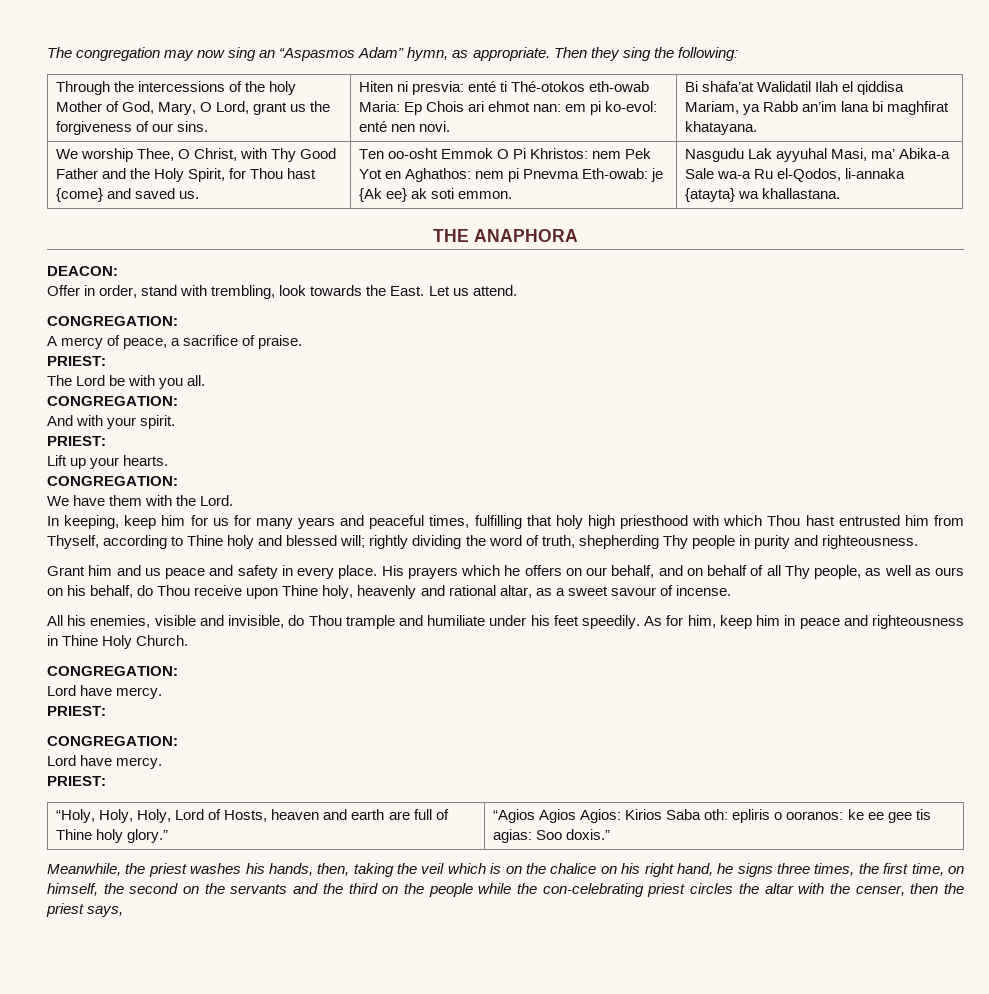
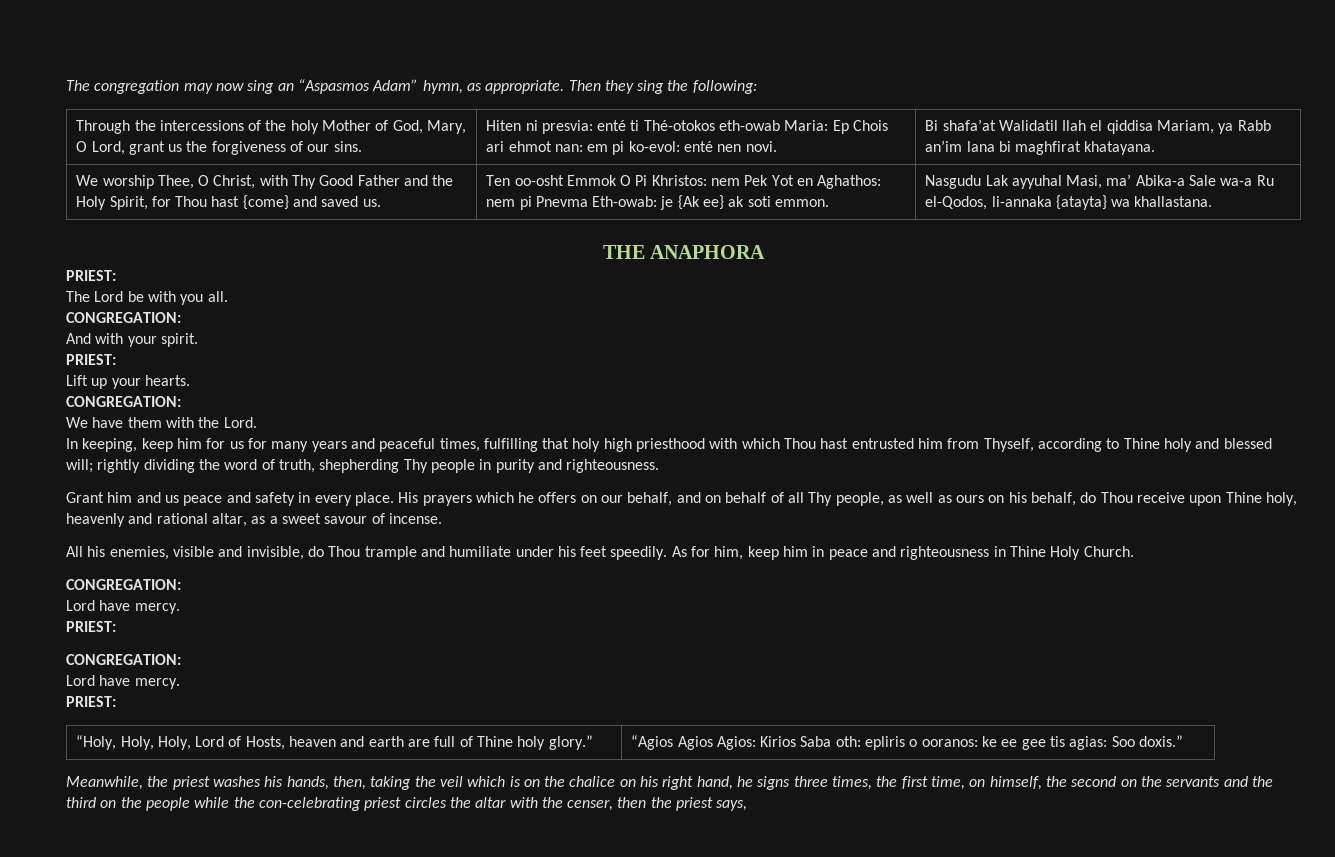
[47,266,118,276] [47,285,517,299] [47,316,178,326] [47,335,303,349] // DEACON: // Offer in order, stand with trembling, look towards the East. Let us attend. // CONGREGATION: // A mercy of peace, a sacrifice of praise. -> (766, 252) none

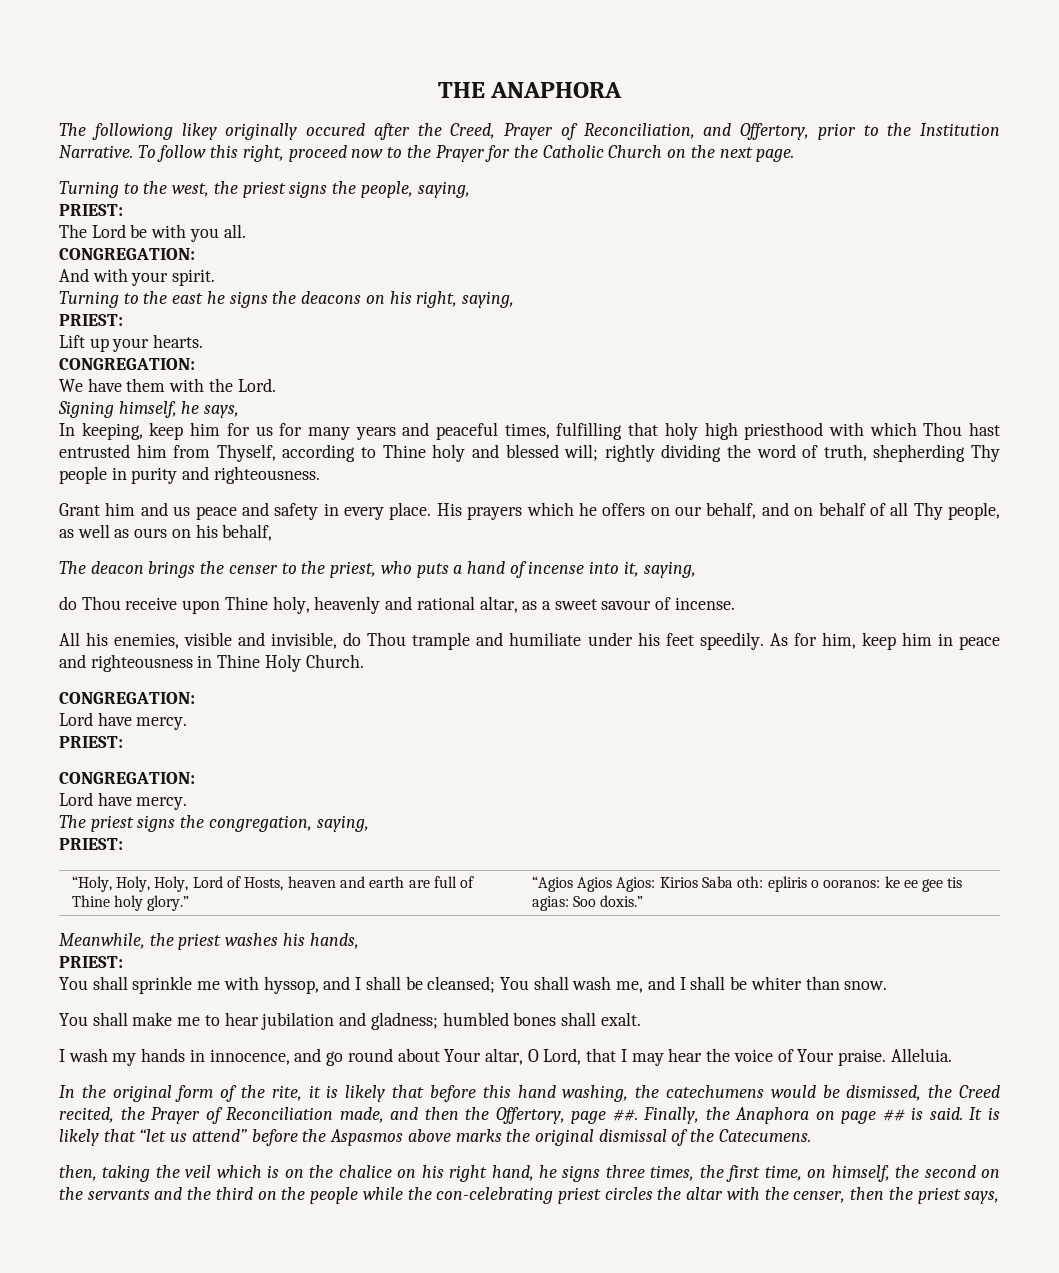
[66,79,757,94] [76,120,467,134] [76,141,362,155] [486,120,889,134] [486,141,777,155] [925,119,1271,134] [925,140,1156,155] [76,175,454,189] [76,195,381,210] [486,175,882,189] [486,195,830,210] [925,174,1274,189] [925,195,1213,210] [602,245,766,259] The congregation may now sing an “Aspasmos Adam” hymn, as appropriate. Then they sing the following: // Through the intercessions of the holy Mother of God, Mary, O Lord, grant us the forgiveness of our sins. | Hiten ni presvia: enté ti Thé-otokos eth-owab Maria: Ep Chois ari ehmot nan: em pi ko-evol: enté nen novi. | Bi shafa’at Walidatil Ilah el qiddisa Mariam, ya Rabb an’im lana bi maghfirat khatayana. // We worship Thee, O Christ, with Thy Good Father and the Holy Spirit, for Thou hast {come} and saved us. | Ten oo-osht Emmok O Pi Khristos: nem Pek Yot en Aghathos: nem pi Pnevma Eth-owab: je {Ak ee} ak soti emmon. | Nasgudu Lak ayyuhal Masi, ma’ Abika-a Sale wa-a Ru el-Qodos, li-annaka {atayta} wa khallastana. // THE ANAPHORA -> [437,82,623,98] [59,123,1000,140] [59,145,795,162] [59,181,470,198] THE ANAPHORA // The followiong likey originally occured after the Creed, Prayer of Reconciliation, and Offertory, prior to the Institution Narrative. To follow this right, proceed now to the Prayer for the Catholic Church on the next page. // Turning to the west, the priest signs the people, saying,
(198, 340) none -> [59,291,514,308] // Turning to the east he signs the deacons on his right, saying,
(257, 422) none -> [58,401,240,418] // Signing himself, he says,
(1076, 499) none -> [59,561,696,578] // The deacon brings the censer to the priest, who puts a hand of incense into it, saying, //
(180, 683) none -> [59,815,369,832] // The priest signs the congregation, saying,
(329, 783) none -> [59,956,123,968] [59,976,888,994] [59,1012,641,1030] [59,1048,952,1066] [59,1085,1001,1102] [59,1107,1000,1124] [59,1129,811,1146] // PRIEST: // You shall sprinkle me with hyssop, and I shall be cleansed; You shall wash me, and I shall be whiter than snow. // You shall make me to hear jubilation and gladness; humbled bones shall exalt. // I wash my hands in innocence, and go round about Your altar, O Lord, that I may hear the voice of Your praise. Alleluia. // In the original form of the rite, it is likely that before this hand washing, the catechumens would be dismissed, the Creed recited, the Prayer of Reconciliation made, and then the Offertory, page ##. Finally, the Anaphora on page ## is said. It is likely that “let us attend” before the Aspasmos above marks the original dismissal of the Catecumens. //

